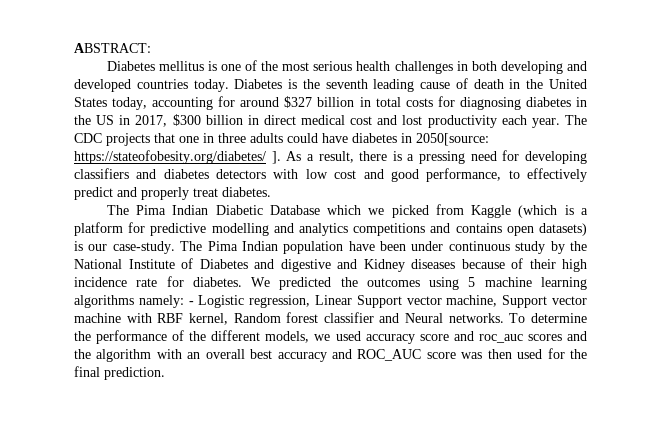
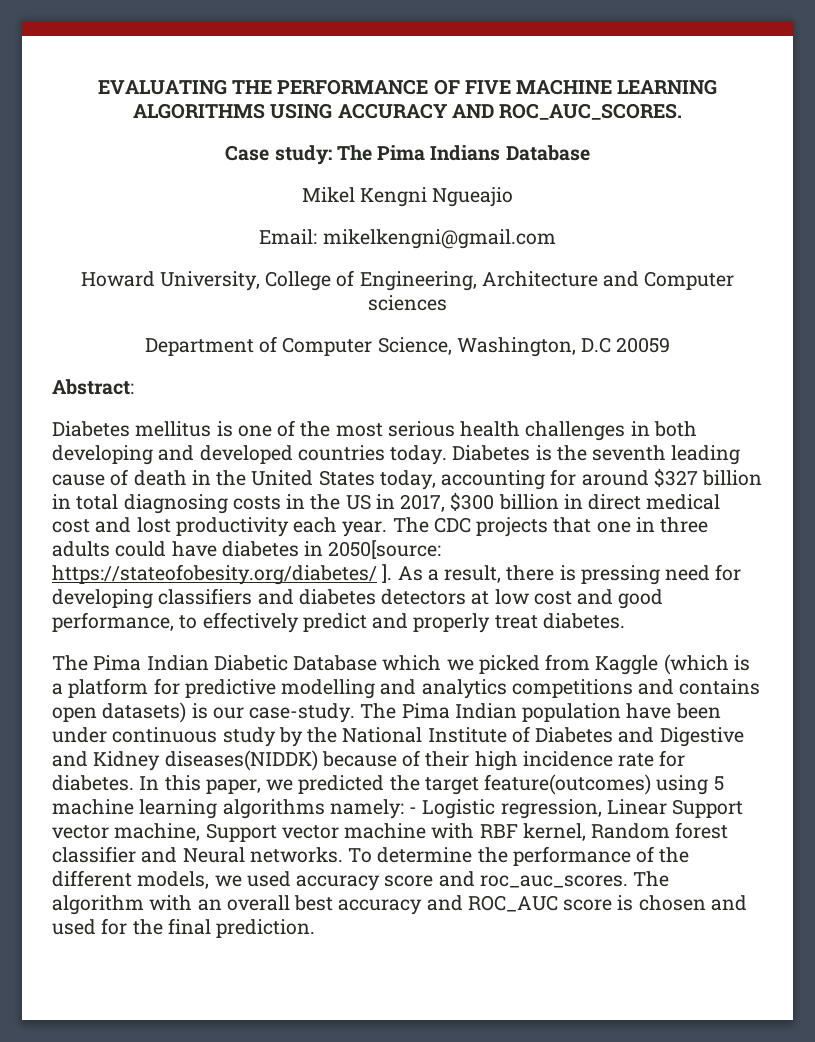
[74,43,151,53] ABSTRACT: -> [97,79,718,95] [132,103,683,120] [225,145,590,165] [301,187,514,207] [259,229,556,249] [80,270,735,291] [368,295,447,311] [144,336,671,357] [52,379,134,395] EVALUATING THE PERFORMANCE OF FIVE MACHINE LEARNING ALGORITHMS USING ACCURACY AND ROC_AUC_SCORES. // Case study: The Pima Indians Database // Mikel Kengni Ngueajio // Email: mikelkengni@gmail.com // Howard University, College of Engineering, Architecture and Computer sciences // Department of Computer Science, Washington, D.C 20059 // Abstract:
[405,96,571,110] costs for diagnosing diabetes -> [123,494,281,514] diagnosing costs
[407,154,415,161] a -> (576, 573) none
[273,169,299,179] with -> [471,591,490,605] at
[280,259,331,272] digestive -> [659,727,744,747] Digestive
[411,259,455,269] diseases -> [164,750,318,771] diseases(NIDDK)
[251,277,420,290] We predicted the outcomes -> [139,774,652,795] In this paper, we predicted the target feature(outcomes)
[478,331,588,343] [74,349,91,359] roc_auc scores and the -> [479,871,670,888] roc_auc_scores. The
[461,349,512,359] was then -> [617,895,747,911] is chosen and

